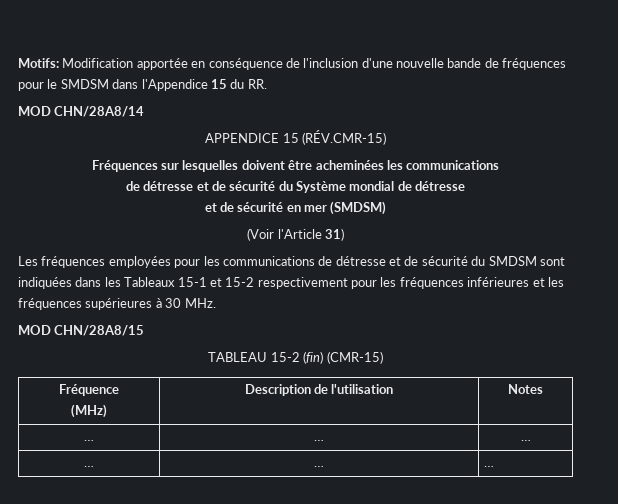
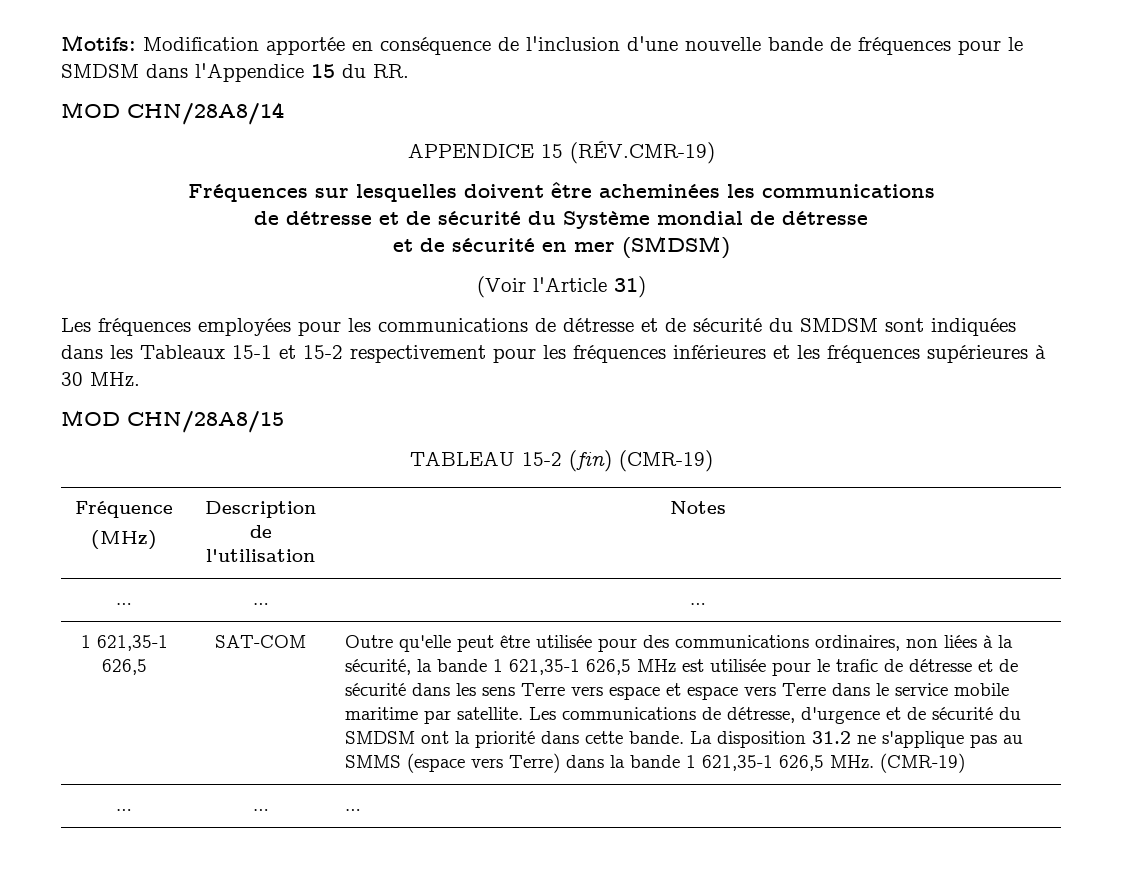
[301,130,386,145] (RÉV.CMR-15) -> [569,141,715,164] (RÉV.CMR-19)
[326,351,383,364] (CMR-15) -> [618,450,713,472] (CMR-19)
(531, 440) none -> [80,635,168,651] [101,659,147,675] [215,635,306,648] [345,635,1014,652] [345,659,1019,676] [345,683,1010,700] [345,707,1022,724] [345,731,1024,748] [345,753,966,773] // 1 621,35-1 626,5 | SAT-COM | Outre qu'elle peut être utilisée pour des communications ordinaires, non liées à la sécurité, la bande 1 621,35-1 626,5 MHz est utilisée pour le trafic de détresse et de sécurité dans les sens Terre vers espace et espace vers Terre dans le service mobile maritime par satellite. Les communications de détresse, d'urgence et de sécurité du SMDSM ont la priorité dans cette bande. La disposition 31.2 ne s'applique pas au SMMS (espace vers Terre) dans la bande 1 621,35-1 626,5 MHz. (CMR-19)

